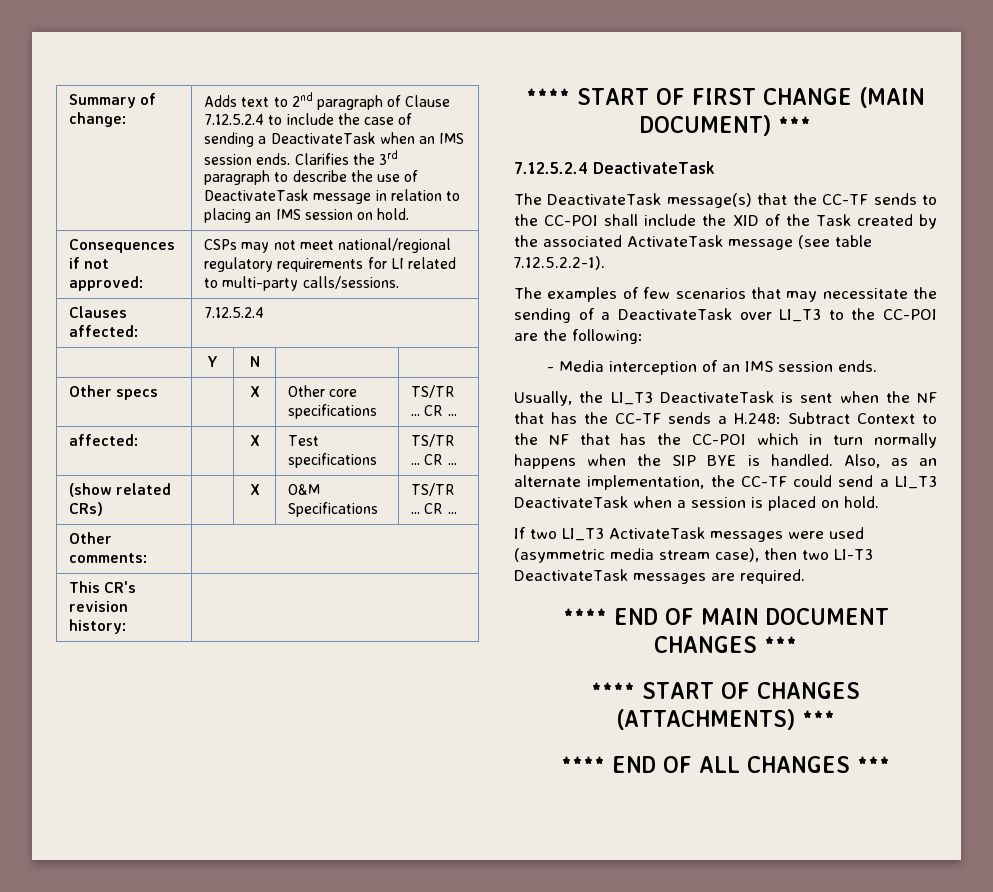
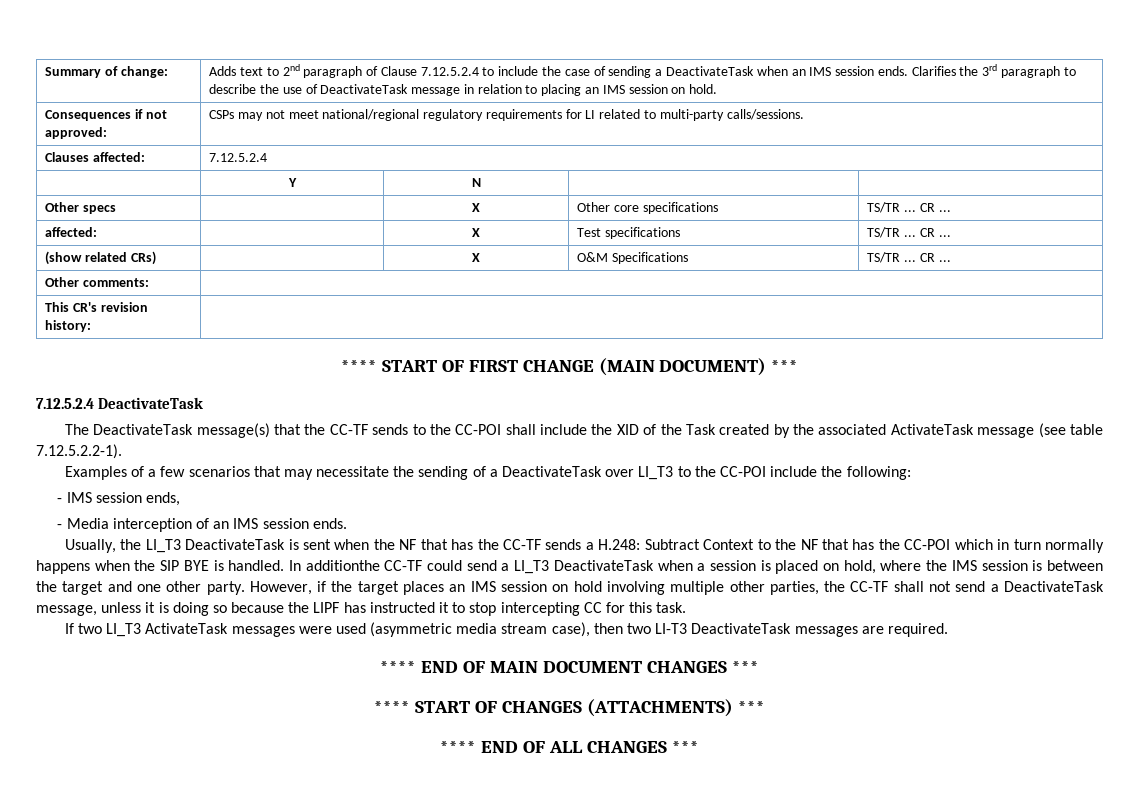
[514,287,639,302] The examples of -> [64,466,157,480] Examples of a
[514,333,538,341] are -> [770,466,818,477] include
(643, 336) none -> [57,492,180,506] // - IMS session ends,
[843,454,937,468] [514,475,735,490] Also, as an alternate implementation, the -> [288,560,380,571] In additionthe
[843,496,879,508] hold. -> [843,560,1103,574] [36,581,1104,595] [36,602,687,616] hold, where the IMS session is between the target and one other party. However, if the target places an IMS session on hold involving multiple other parties, the CC-TF shall not send a DeactivateTask message, unless it is doing so because the LIPF has instructed it to stop intercepting CC for this task.

